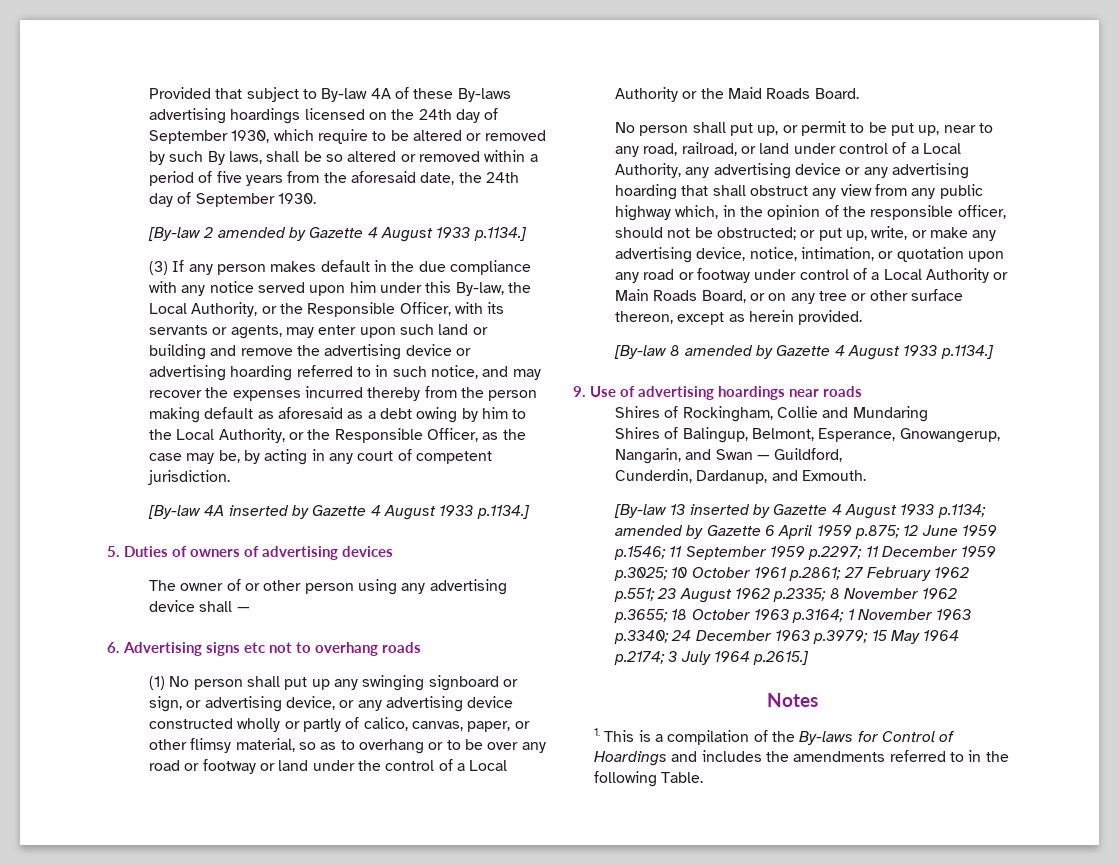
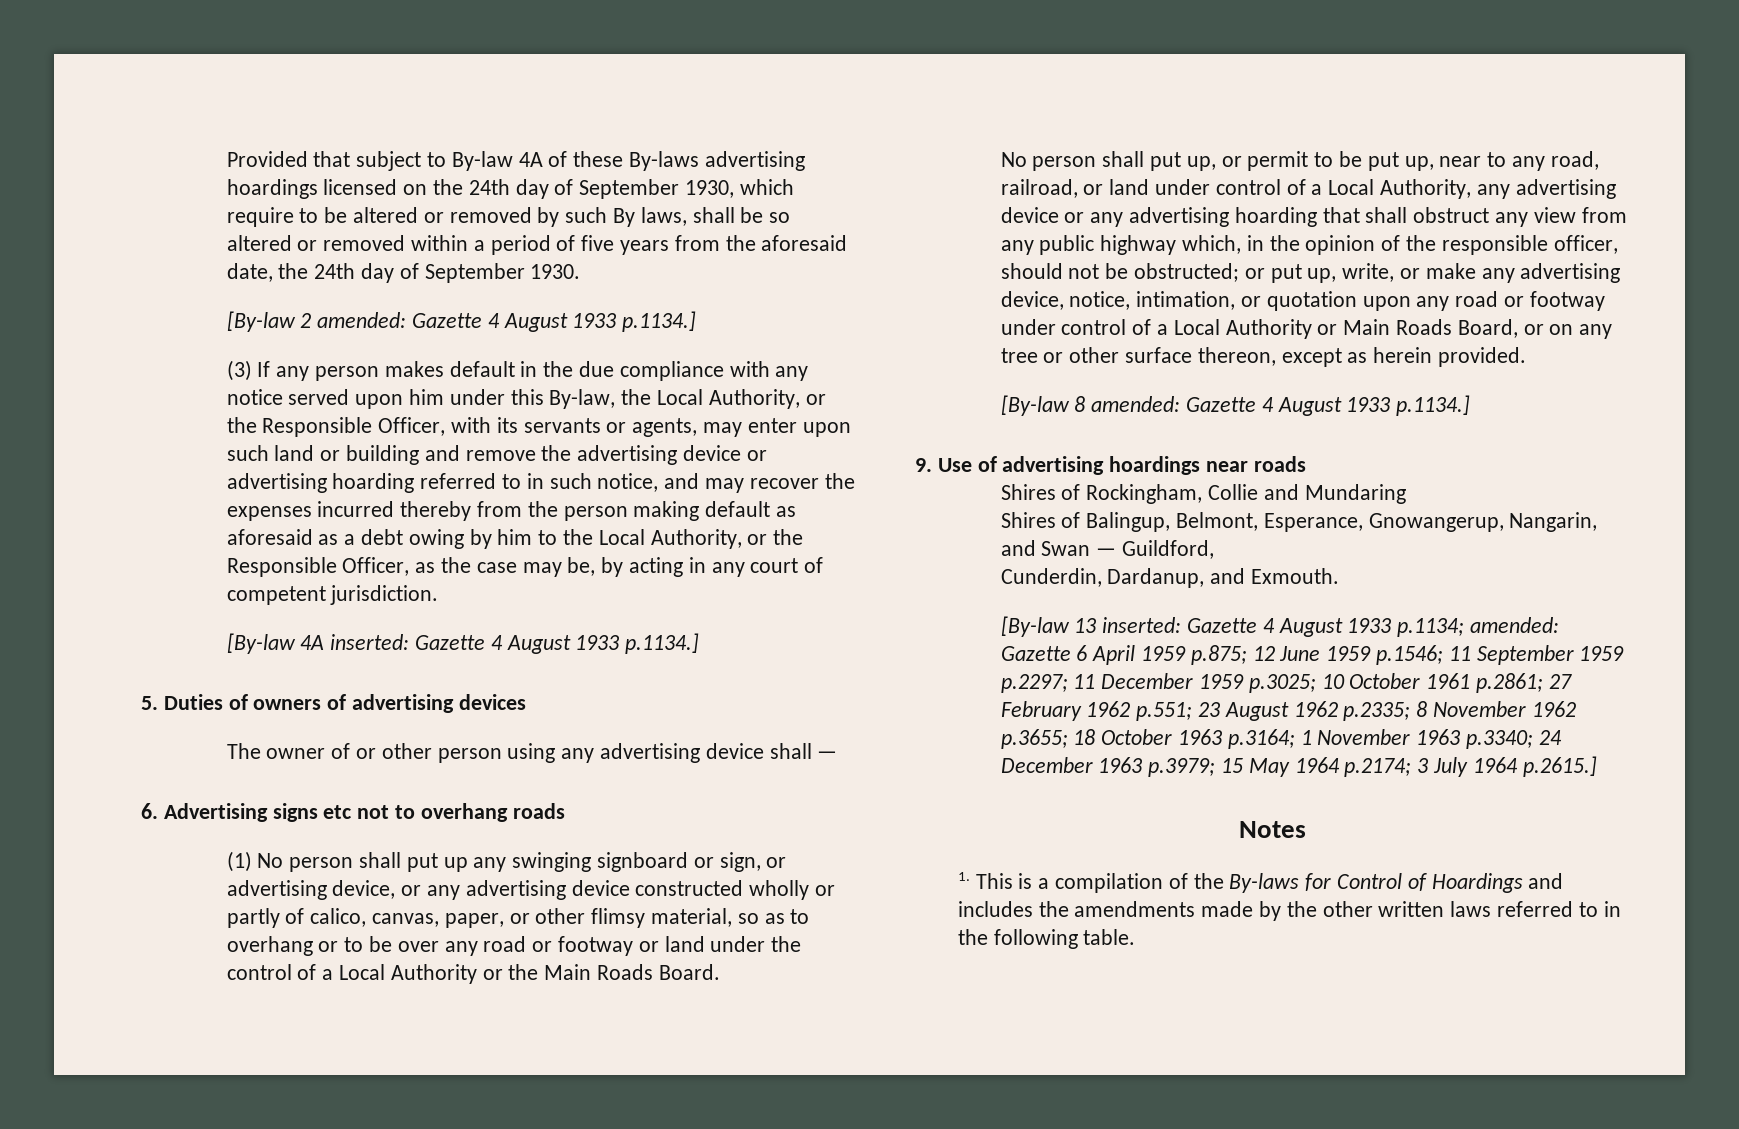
[217,227,307,241] amended by -> [317,312,407,328] amended:
[228,505,310,519] inserted by -> [330,634,410,650] inserted:
[728,87,763,99] Maid -> [544,964,592,980] Main
[684,345,774,359] amended by -> [1091,396,1181,412] amended:
[689,504,771,518] inserted by -> [1102,617,1182,633] inserted:
[615,525,704,539] amended by -> [1470,617,1560,633] amended:
(886, 756) none -> [1201,901,1492,921] made by the other written laws
[661,772,704,783] Table. -> [1083,929,1136,945] table.

